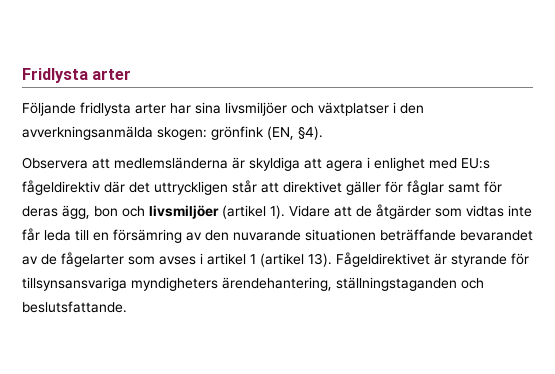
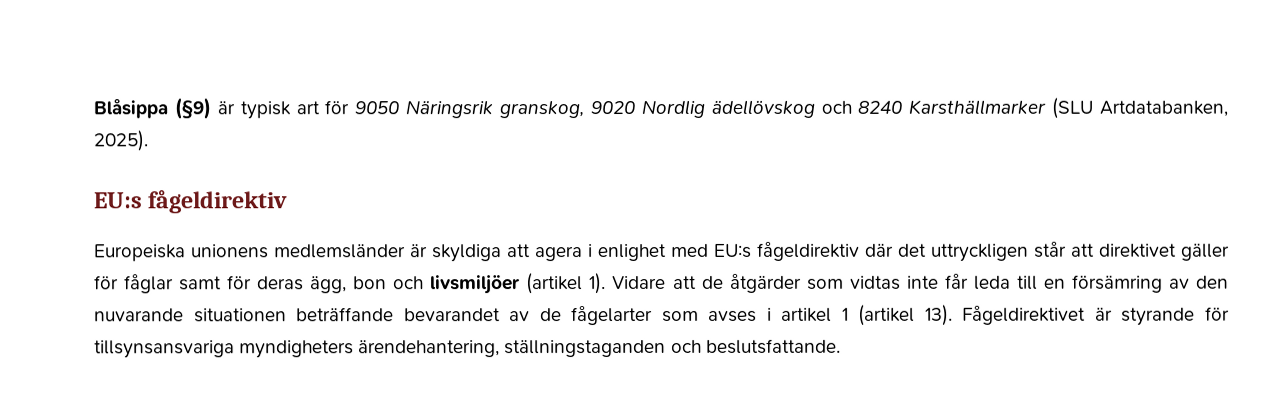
[22,68,132,83] [22,102,424,116] [22,126,323,140] [22,157,228,169] Fridlysta arter // Följande fridlysta arter har sina livsmiljöer och växtplatser i den avverkningsanmälda skogen: grönfink (EN, §4). // Observera att medlemsländerna -> [93,97,1228,120] [93,130,148,152] [93,189,289,214] [94,244,406,262] Blåsippa (§9) är typisk art för 9050 Näringsrik granskog, 9020 Nordlig ädellövskog och 8240 Karsthällmarker (SLU Artdatabanken, 2025). // EU:s fågeldirektiv // Europeiska unionens medlemsländer

